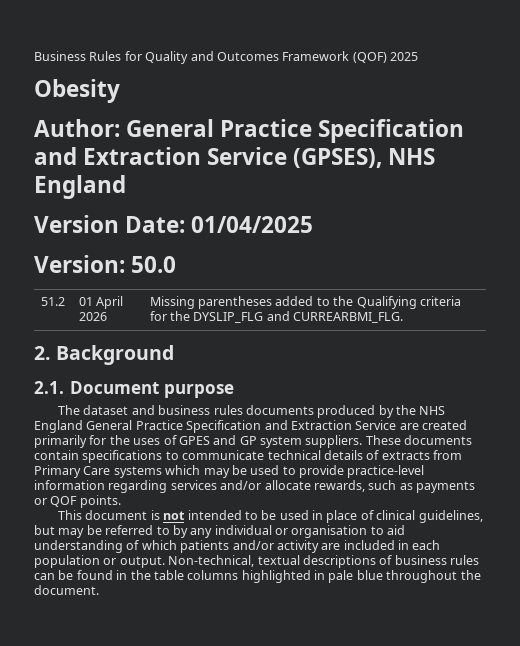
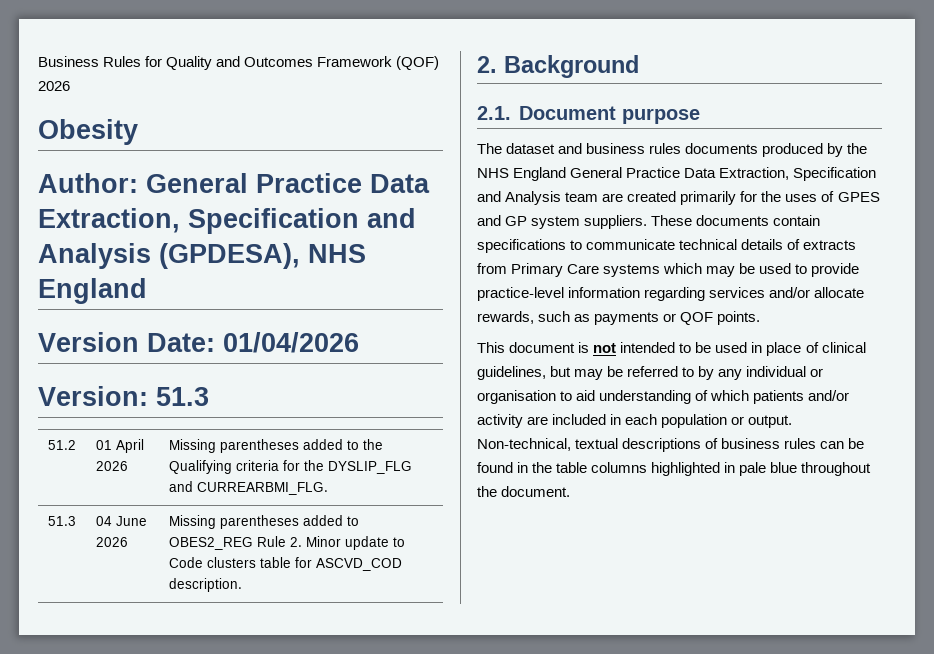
[390,52,418,61] 2025 -> [38,81,70,91] 2026
[318,119,465,143] [34,147,383,168] Specification and Extraction Service (GPSES), -> [370,174,430,193] [38,208,416,234] [38,243,300,269] Data Extraction, Specification and Analysis (GPDESA),
[191,216,314,233] 01/04/2025 -> [223,332,359,353] 01/04/2026
[131,256,177,273] 50.0 -> [156,387,209,406] 51.3
(404, 317) none -> [47,516,76,526] [95,516,147,526] [95,537,128,547] [168,515,359,529] [168,536,405,550] [168,557,402,571] [168,578,242,592] // 51.3 | 04 June 2026 | Missing parentheses added to OBES2_REG Rule 2. Minor update to Code clusters table for ASCVD_COD description.
[186,420,397,433] Specification and Extraction Service -> [684,167,877,181] [477,191,599,205] Data Extraction, Specification and Analysis team

